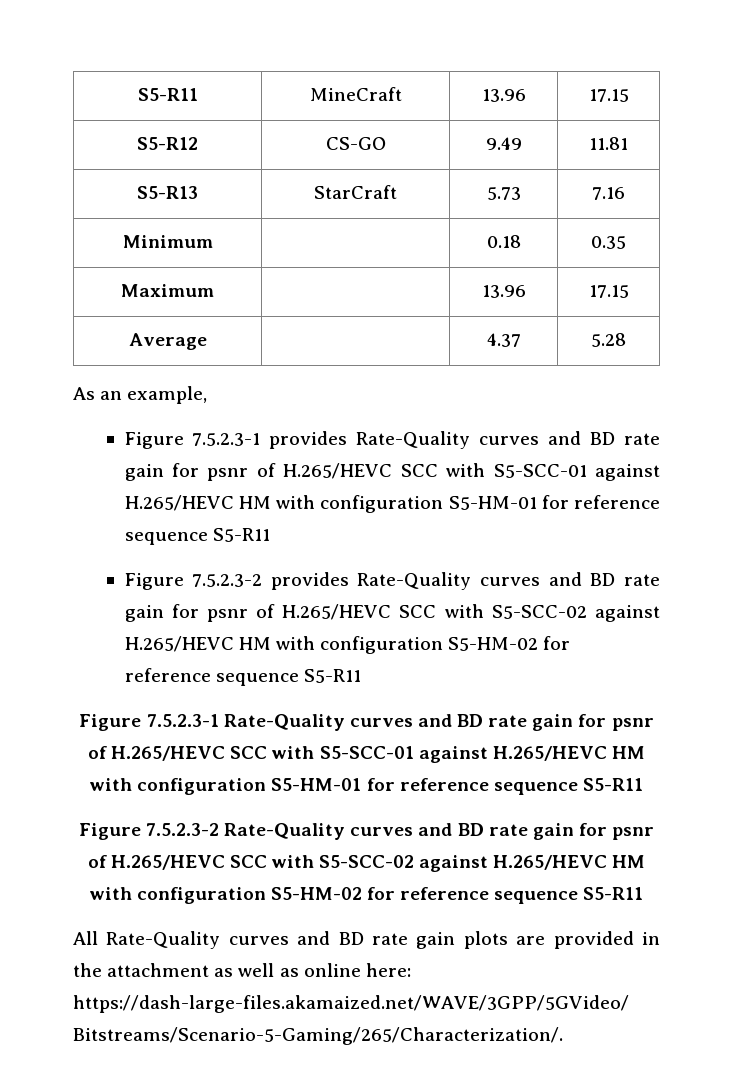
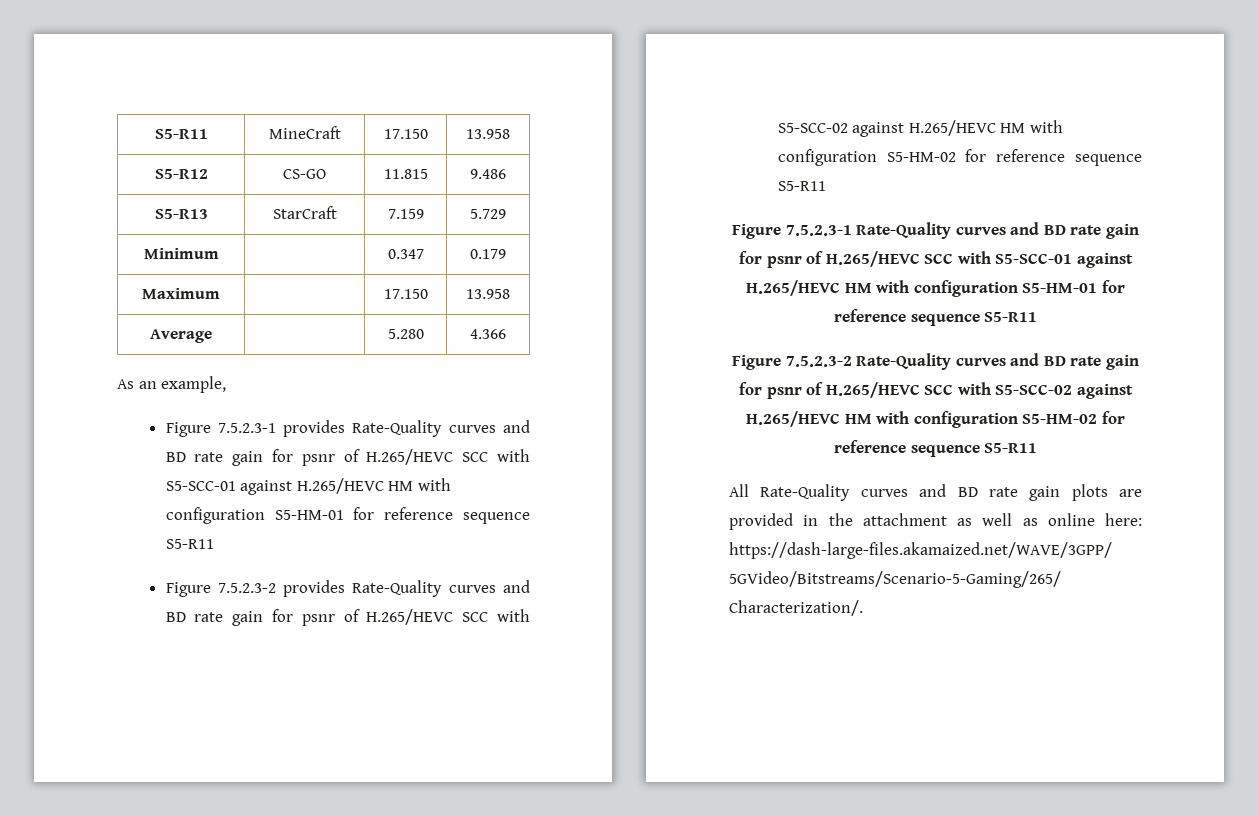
[481,89,526,102] [588,89,629,102] 13.96 | 17.15 -> [383,129,428,139] [466,129,510,139] 17.150 | 13.958
[485,137,522,150] [589,137,628,150] 9.49 | 11.81 -> [383,169,428,179] [470,169,506,179] 11.815 | 9.486
[486,187,521,200] [592,187,625,200] 5.73 | 7.16 -> [387,209,424,219] [470,209,506,219] 7.159 | 5.729
[486,235,521,248] [591,236,626,249] 0.18 | 0.35 -> [387,249,424,259] [470,249,506,259] 0.347 | 0.179
[481,285,526,298] [588,285,629,298] 13.96 | 17.15 -> [383,289,428,299] [466,289,510,299] 17.150 | 13.958
[486,333,521,347] [591,333,626,347] 4.37 | 5.28 -> [387,329,424,339] [470,329,506,339] 5.280 | 4.366

